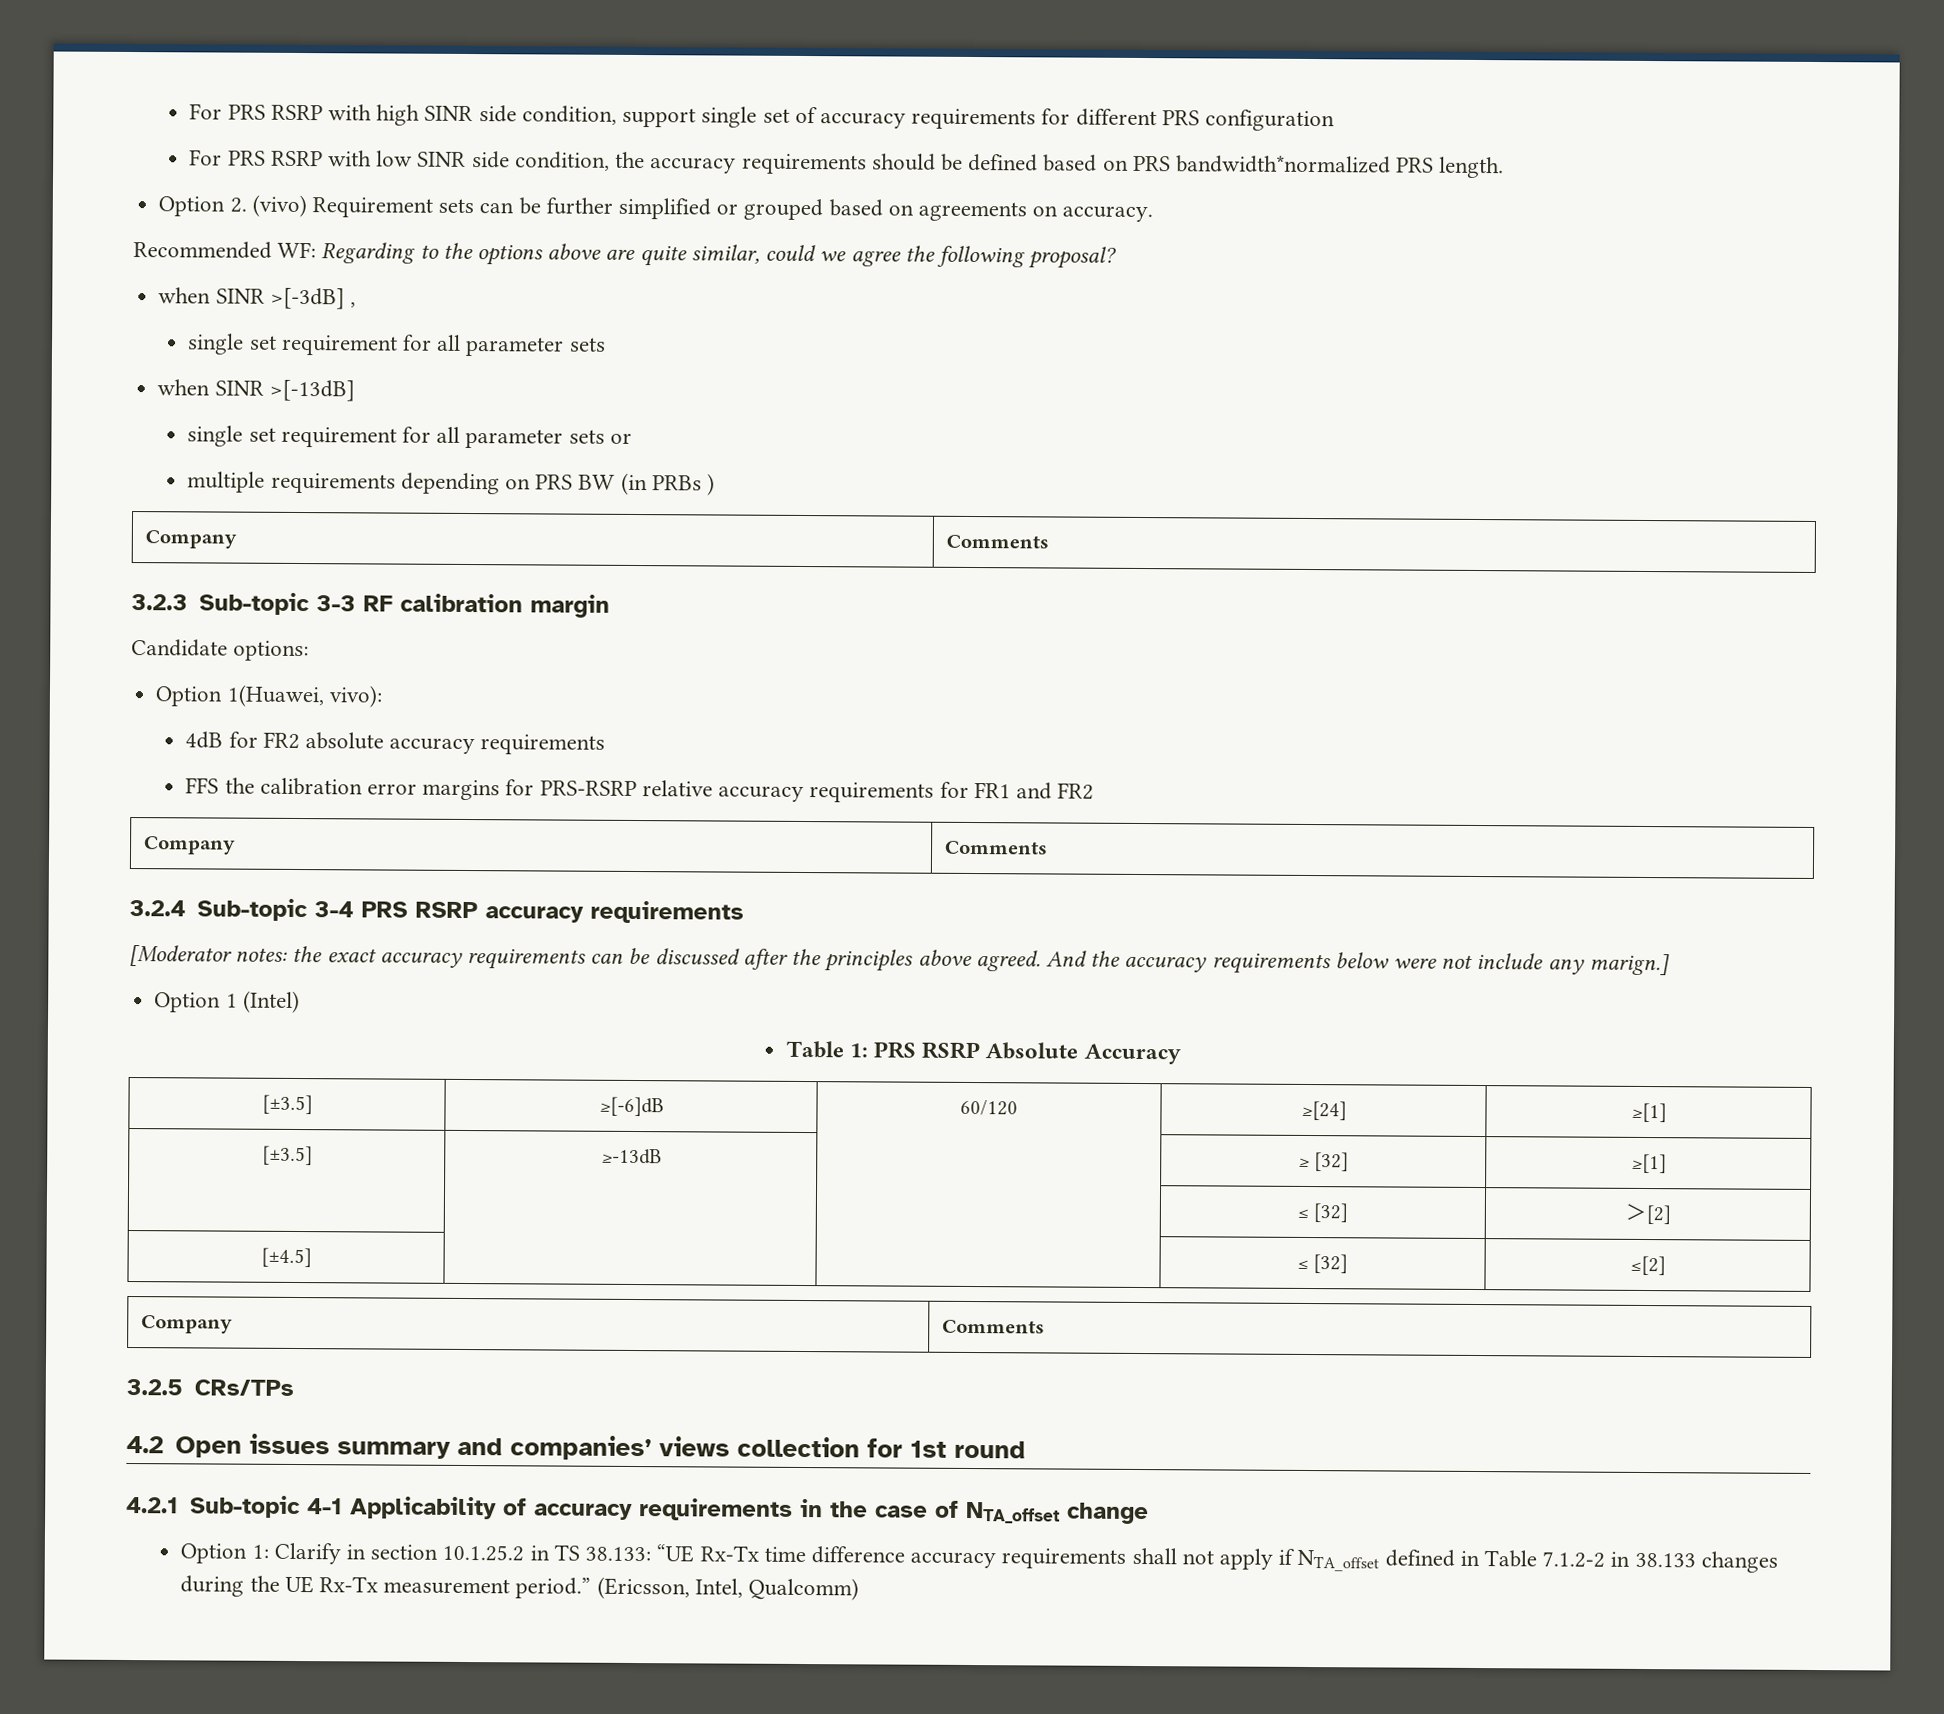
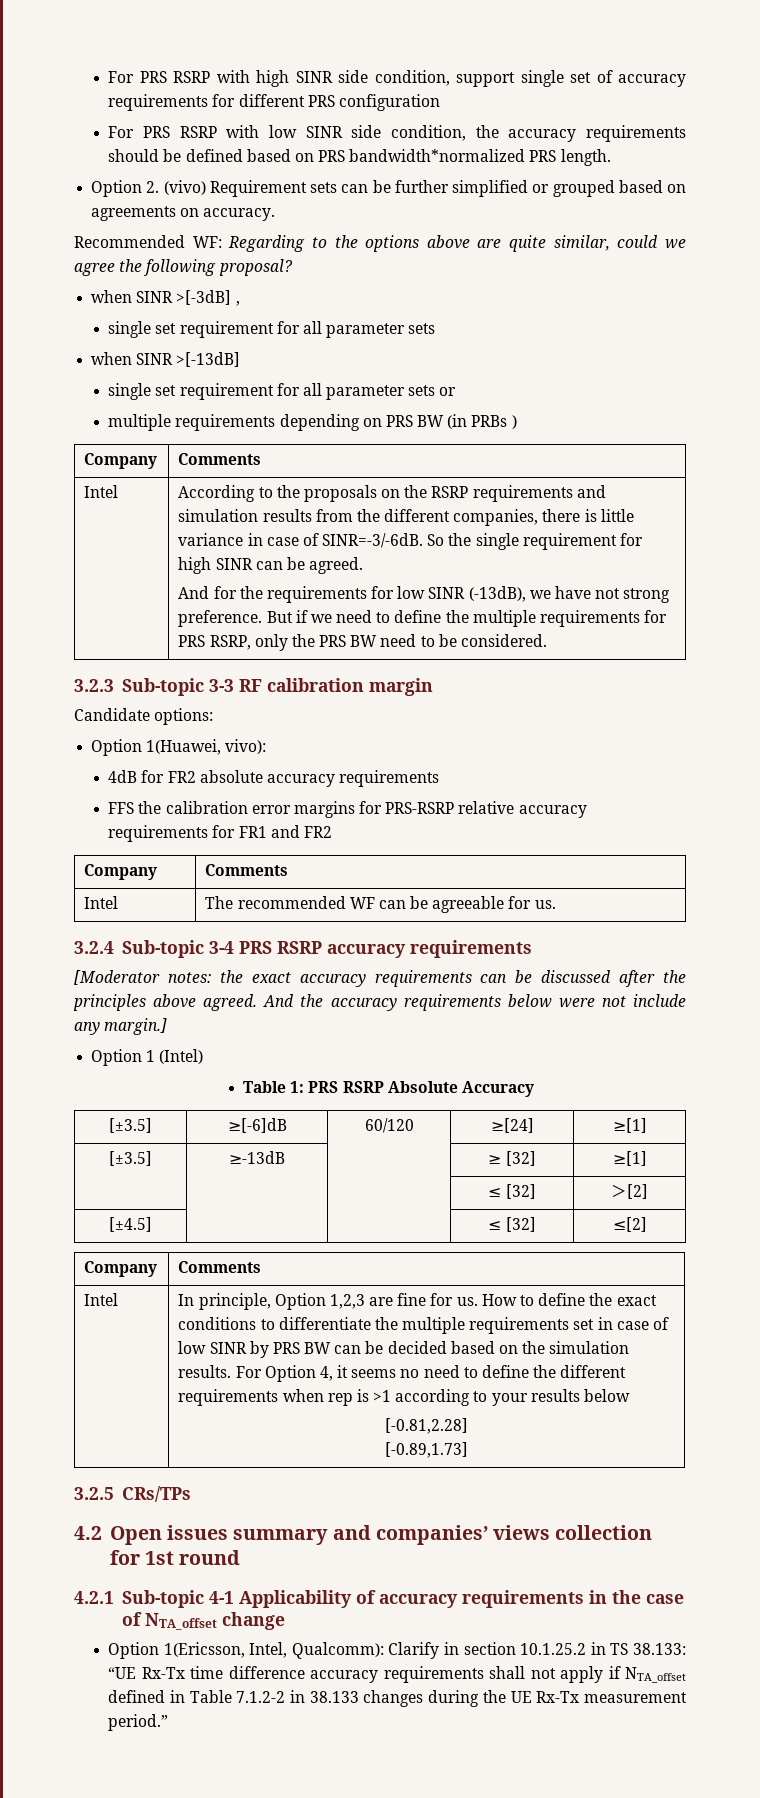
(1050, 541) none -> [84,485,119,498] [178,485,606,502] [178,509,634,526] [178,533,644,550] [178,557,364,574] [178,586,671,603] [178,610,668,627] [178,634,548,651] // Intel | According to the proposals on the RSRP requirements and simulation results from the different companies, there is little variance in case of SINR=-3/-6dB. So the single requirement for high SINR can be agreed. // And for the requirements for low SINR (-13dB), we have not strong preference. But if we need to define the multiple requirements for PRS RSRP, only the PRS BW need to be considered.
(1049, 847) none -> [84,896,119,909] [205,896,556,913] // Intel | The recommended WF can be agreeable for us.
[1588,953,1670,976] marign.] -> [104,1018,168,1035] margin.]
(1046, 1326) none -> [84,1293,119,1306] [178,1293,657,1310] [178,1317,670,1334] [178,1341,630,1358] [178,1365,627,1382] [178,1389,631,1406] [385,1418,468,1434] [385,1442,468,1458] // Intel | In principle, Option 1,2,3 are fine for us. How to define the exact conditions to differentiate the multiple requirements set in case of low SINR by PRS BW can be decided based on the simulation results. For Option 4, it seems no need to define the different requirements when rep is >1 according to your results below // [-0.81,2.28] // [-0.89,1.73]
[251,1544,269,1559] 1: -> [163,1642,384,1659] 1(Ericsson, Intel, Qualcomm):
[596,1576,860,1601] (Ericsson, Intel, Qualcomm) -> (169, 1722) none

